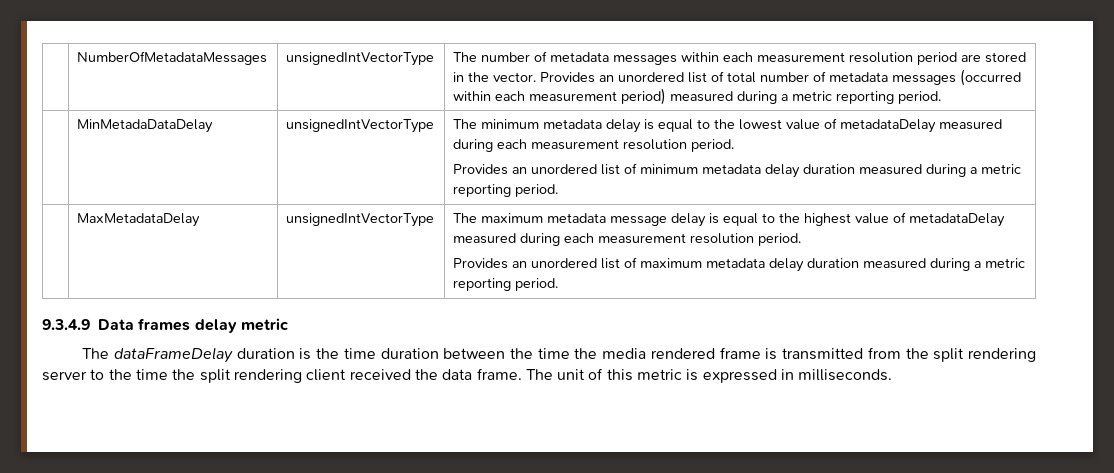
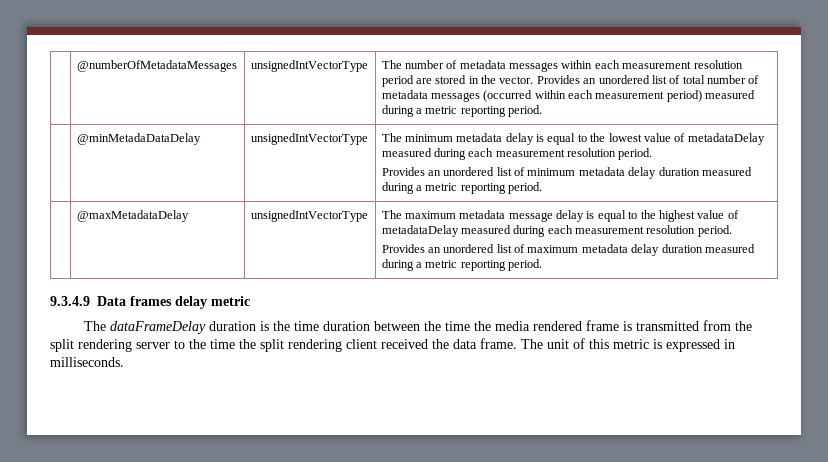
[77,51,268,65] | NumberOfMetadataMessages -> [76,60,237,72] | @numberOfMetadataMessages
[77,119,214,133] MinMetadaDataDelay -> [76,133,201,145] @minMetadaDataDelay
[77,213,201,227] MaxMetadataDelay -> [76,210,189,222] @maxMetadataDelay

